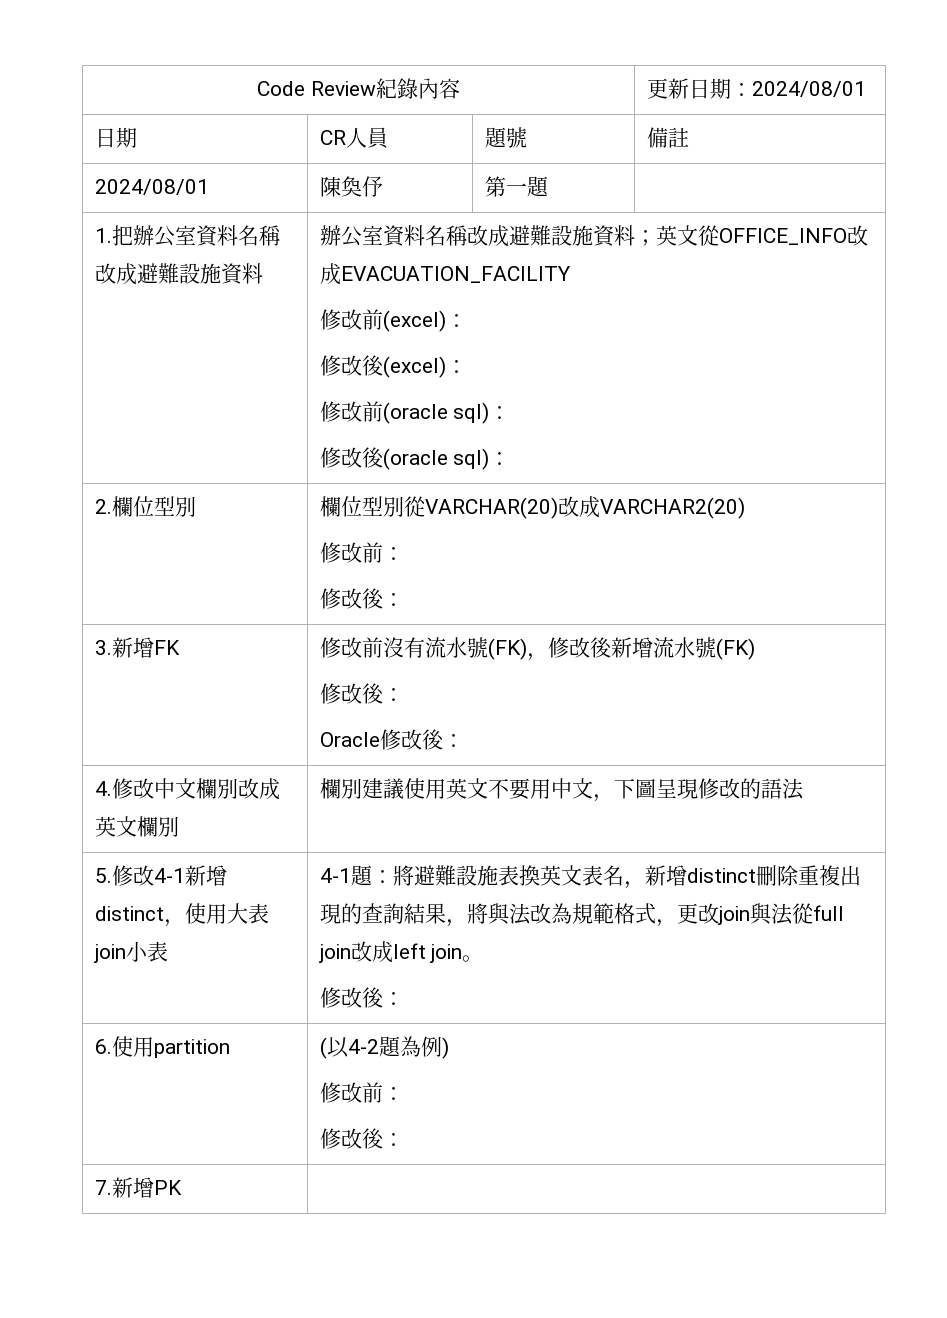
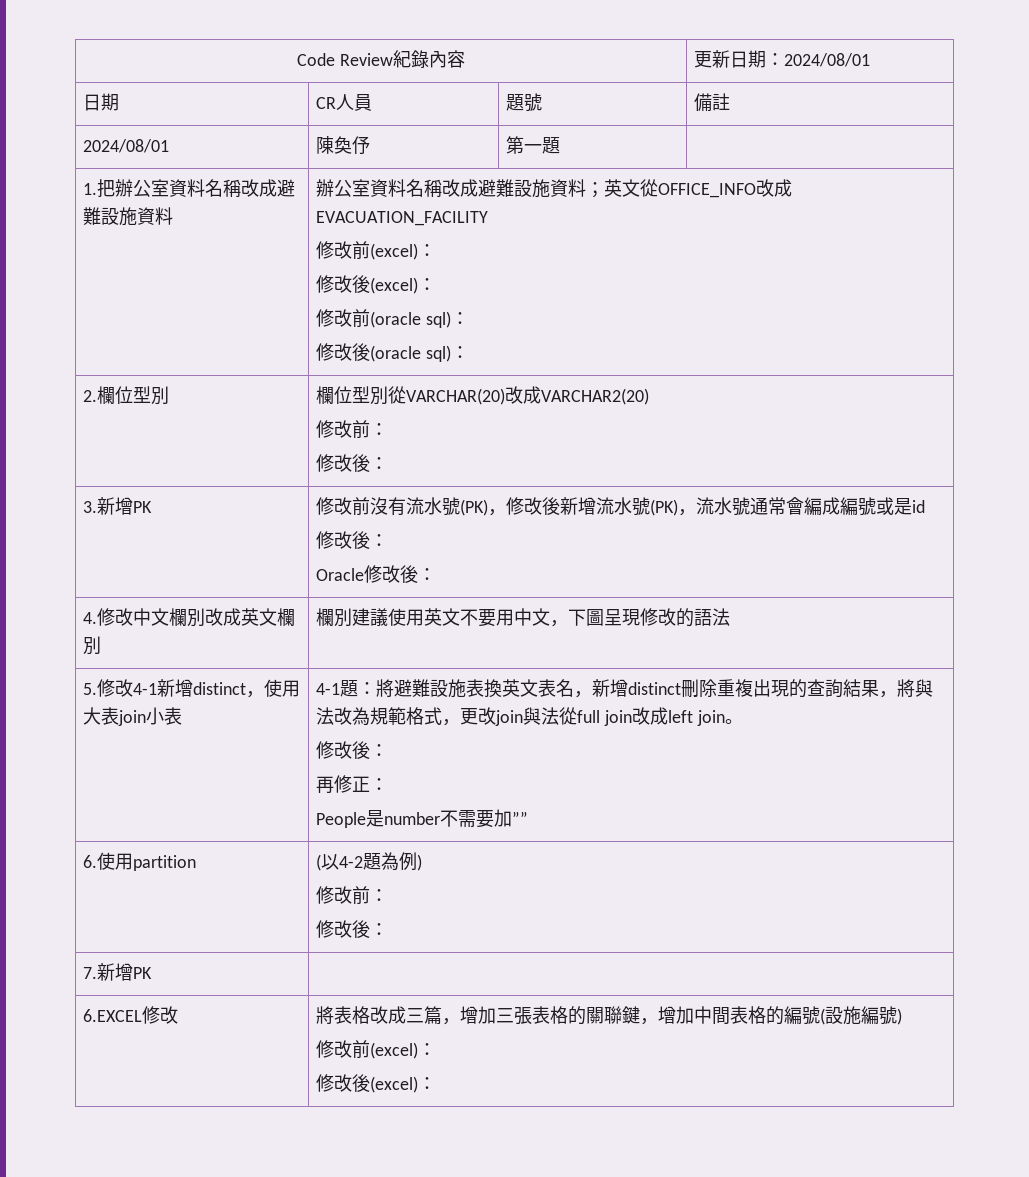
[153,640,180,655] FK -> [133,501,153,513] PK
[487,638,527,660] (FK) -> [460,499,489,516] (PK)
[715,638,755,660] (FK) -> [650,497,926,516] (PK)，流水號通常會編成編號或是id
(404, 998) none -> [316,775,389,794] [316,809,529,828] // 再修正： // People是number不需要加””
(182, 1187) none -> [83,1006,179,1024] [316,1006,903,1025] [316,1040,437,1059] [316,1074,437,1093] // 6.EXCEL修改 | 將表格改成三篇，增加三張表格的關聯鍵，增加中間表格的編號(設施編號) // 修改前(excel)： // 修改後(excel)：

